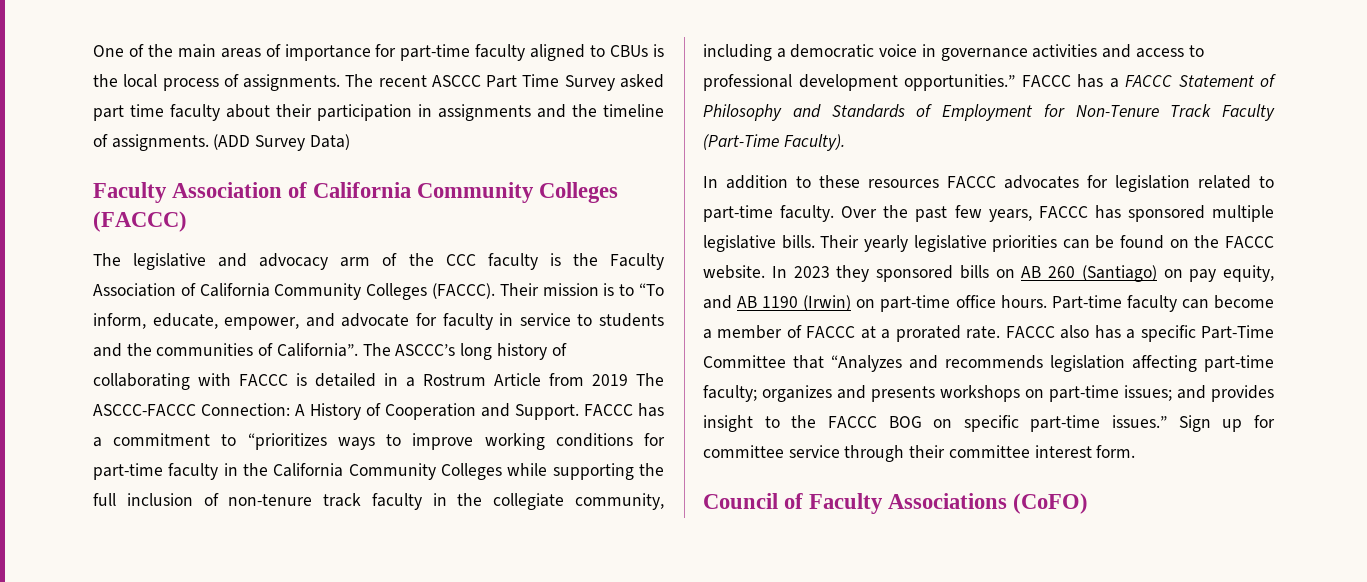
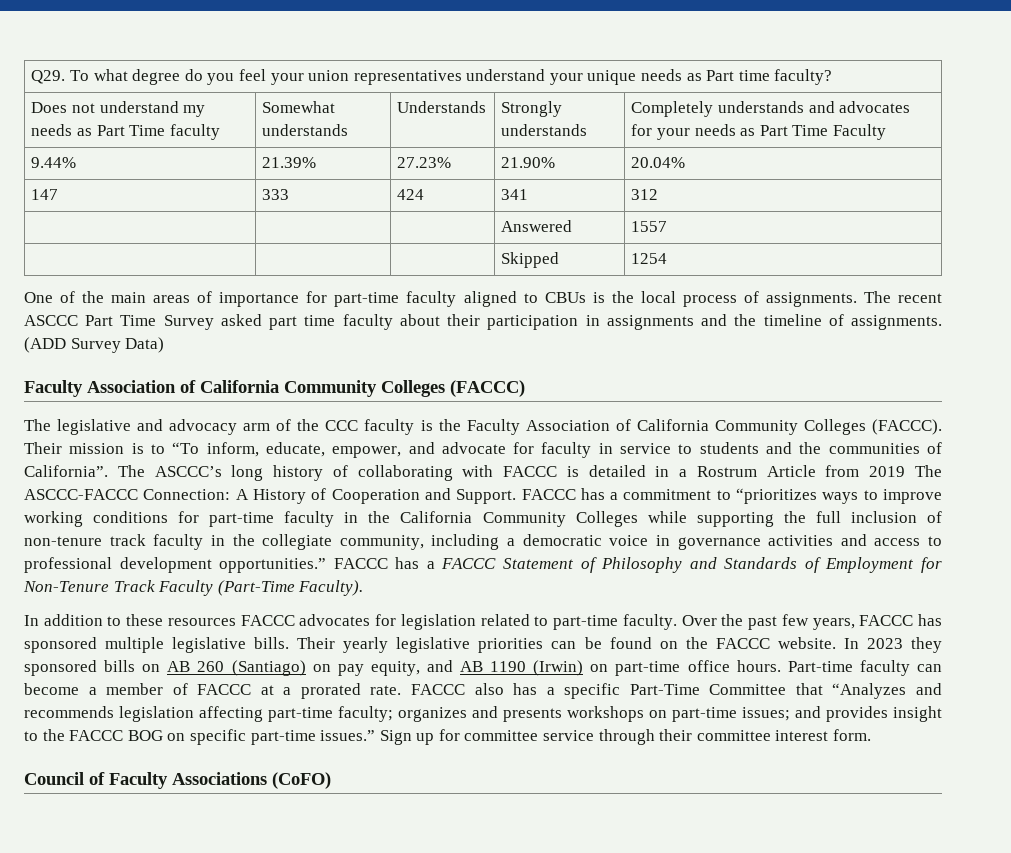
(93, 51) none -> [31,69,833,85] [31,101,206,117] [31,124,220,140] [262,101,336,113] [262,124,349,136] [397,101,487,113] [501,101,563,117] [501,124,588,136] [631,101,911,117] [631,124,886,140] [31,157,77,168] [262,157,317,168] [397,157,452,168] [501,157,556,168] [631,157,686,168] [31,189,59,200] [262,189,290,200] [397,189,425,200] [501,189,529,200] [631,189,659,200] [501,220,573,232] [631,221,668,232] [501,252,560,268] [631,253,668,264] Q29. To what degree do you feel your union representatives understand your unique needs as Part time faculty? // Does not understand my needs as Part Time faculty | Somewhat understands | Understands | Strongly understands | Completely understands and advocates for your needs as Part Time Faculty // 9.44% | 21.39% | 27.23% | 21.90% | 20.04% // 147 | 333 | 424 | 341 | 312 // | | | Answered | 1557 // | | | Skipped | 1254 //

